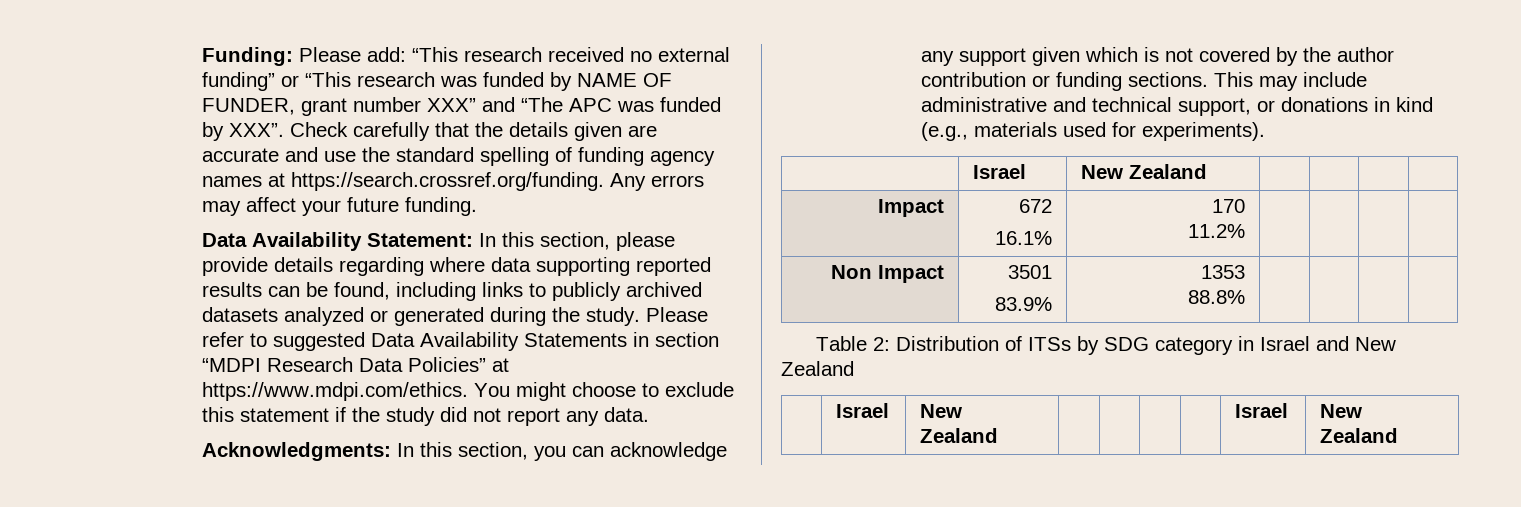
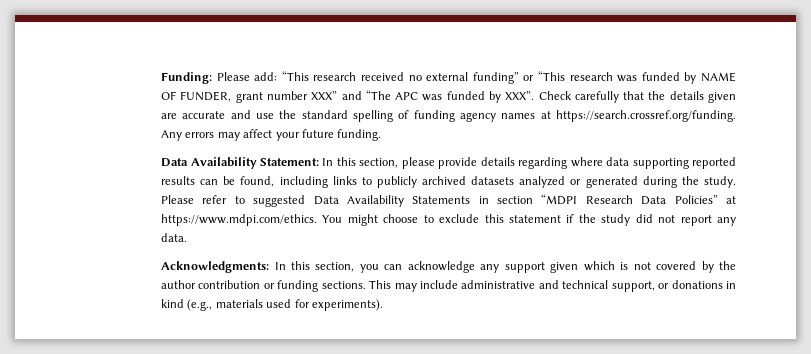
[973,164,1027,179] [1081,164,1208,179] [877,199,944,217] [1018,199,1052,213] [994,231,1052,245] [1211,199,1245,213] [1187,224,1245,238] [830,265,944,283] [1007,265,1052,279] [994,297,1052,311] [1200,265,1245,279] [1187,290,1245,304] [816,336,1397,355] [781,361,854,376] [836,403,890,418] [920,404,963,418] [920,428,999,443] [1235,403,1289,418] [1320,404,1363,418] [1320,428,1399,443] // | Israel | New Zealand | | | | // Impact | 672 // 16.1% | 170 // 11.2% | | | | // Non Impact | 3501 // 83.9% | 1353 // 88.8% | | | | // Table 2: Distribution of ITSs by SDG category in Israel and New Zealand // | Israel | New Zealand | | | | | Israel | New Zealand -> (383, 305) none

